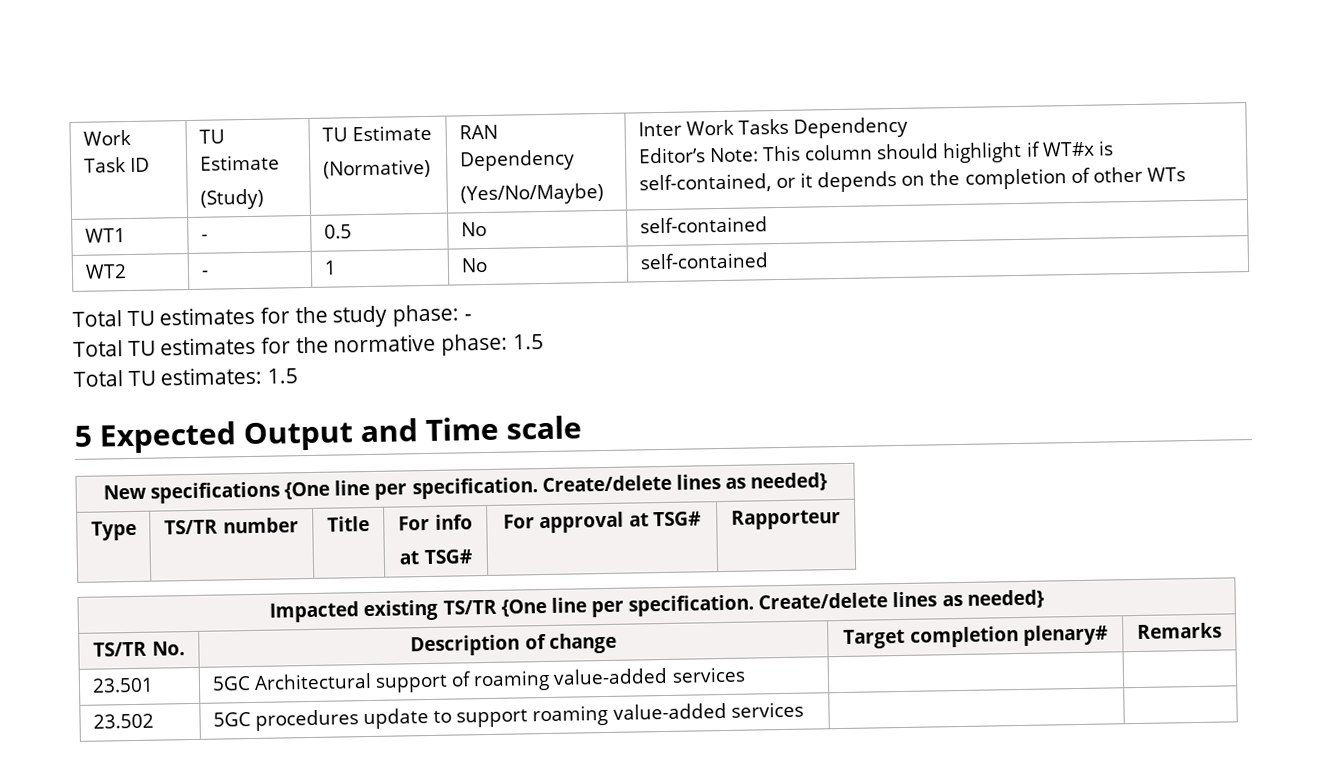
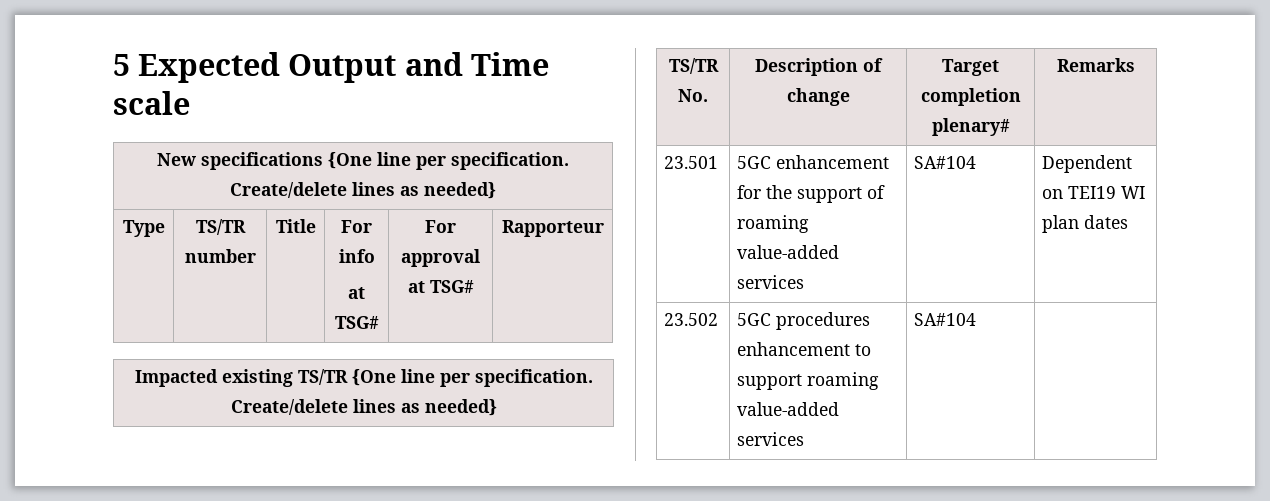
[82,129,131,146] [83,157,150,173] [198,129,225,144] [199,154,280,171] [199,188,264,210] [321,124,432,142] [322,158,431,179] [458,124,498,140] [458,149,575,172] [459,182,604,206] [637,116,909,139] [637,140,1114,164] [638,166,1186,194] [84,228,126,243] [200,234,208,241] [323,224,352,239] [460,221,487,237] [639,216,768,234] [84,264,127,279] [200,270,209,277] [323,260,337,275] [460,257,488,273] [639,252,768,270] [72,304,472,328] [73,333,544,357] [73,366,298,387] Work Task ID | TU Estimate // (Study) | TU Estimate // (Normative) | RAN Dependency // (Yes/No/Maybe) | Inter Work Tasks Dependency // Editor’s Note: This column should highlight if WT#x is self-contained, or it depends on the completion of other WTs // WT1 | - | 0.5 | No | self-contained // WT2 | - | 1 | No | self-contained // Total TU estimates for the study phase: - // Total TU estimates for the normative phase: 1.5 // Total TU estimates: 1.5 // -> (113, 65) none
[253,672,372,690] Architectural -> [776,155,890,169] [737,185,793,199] enhancement for the
(746, 674) | -> [914,156,977,169] [1042,155,1133,173] [1042,186,1146,199] [1042,215,1129,233] SA#104 | Dependent on TEI19 WI plan dates
[363,707,430,730] update -> [737,342,851,356] enhancement
(804, 709) none -> [914,313,977,326] SA#104

